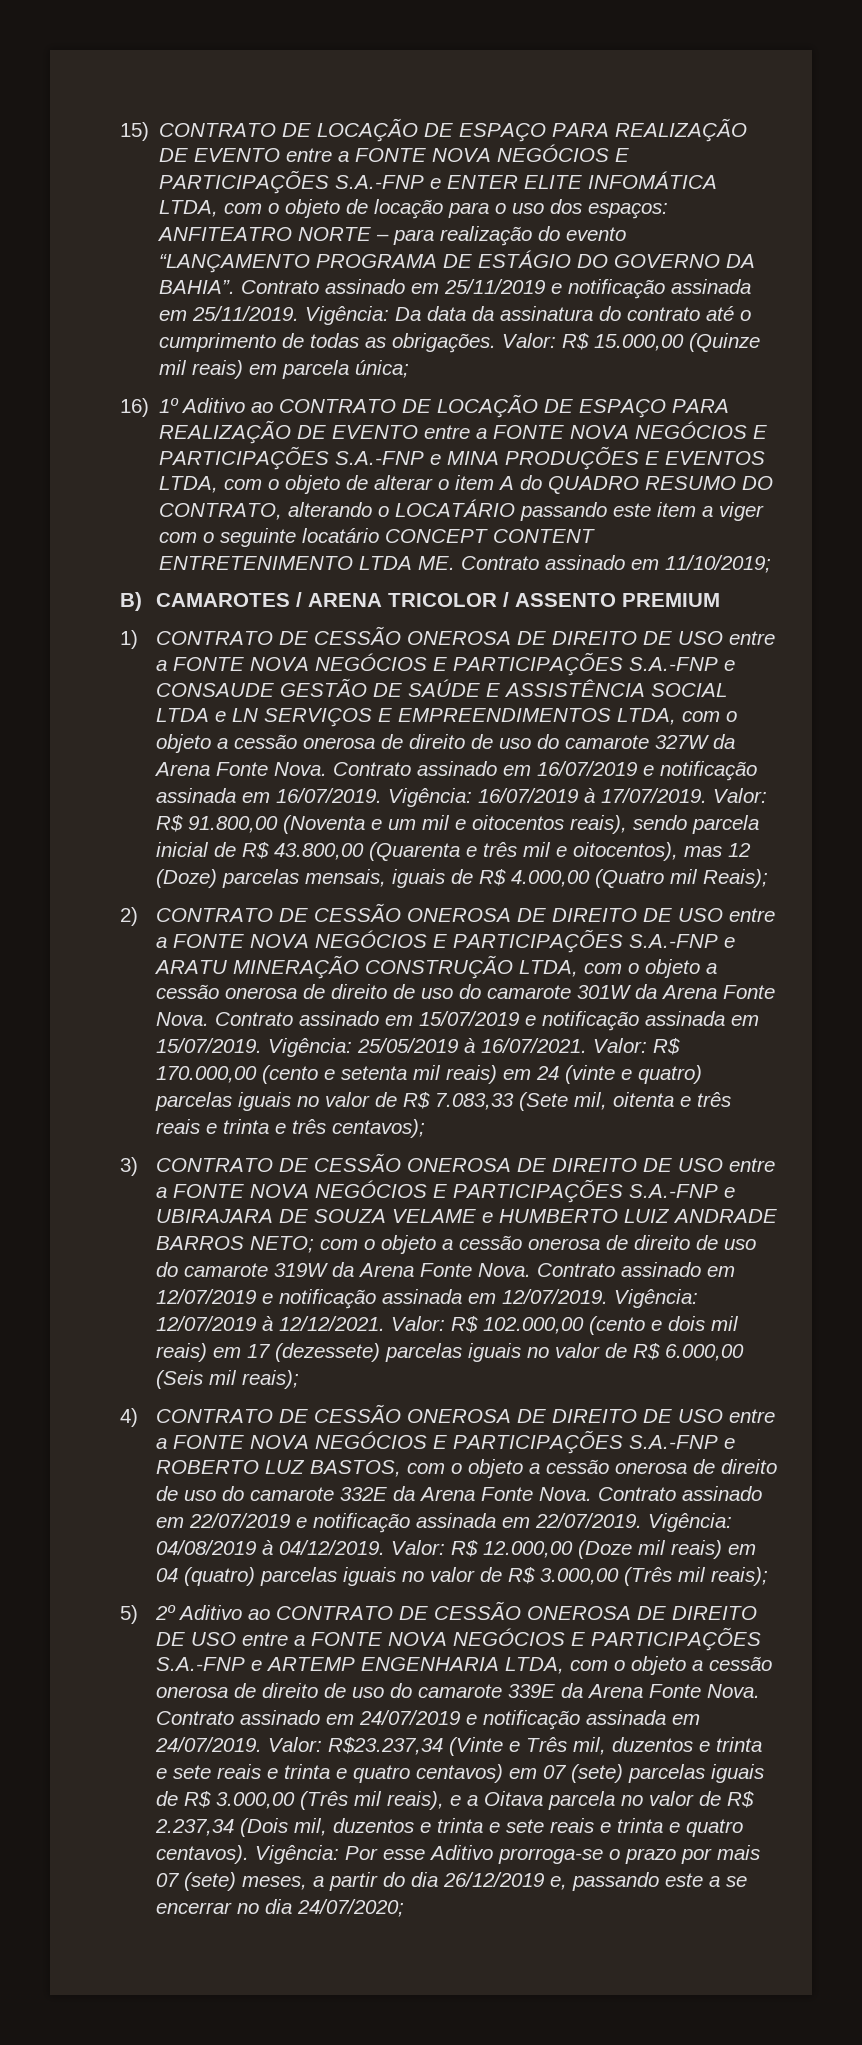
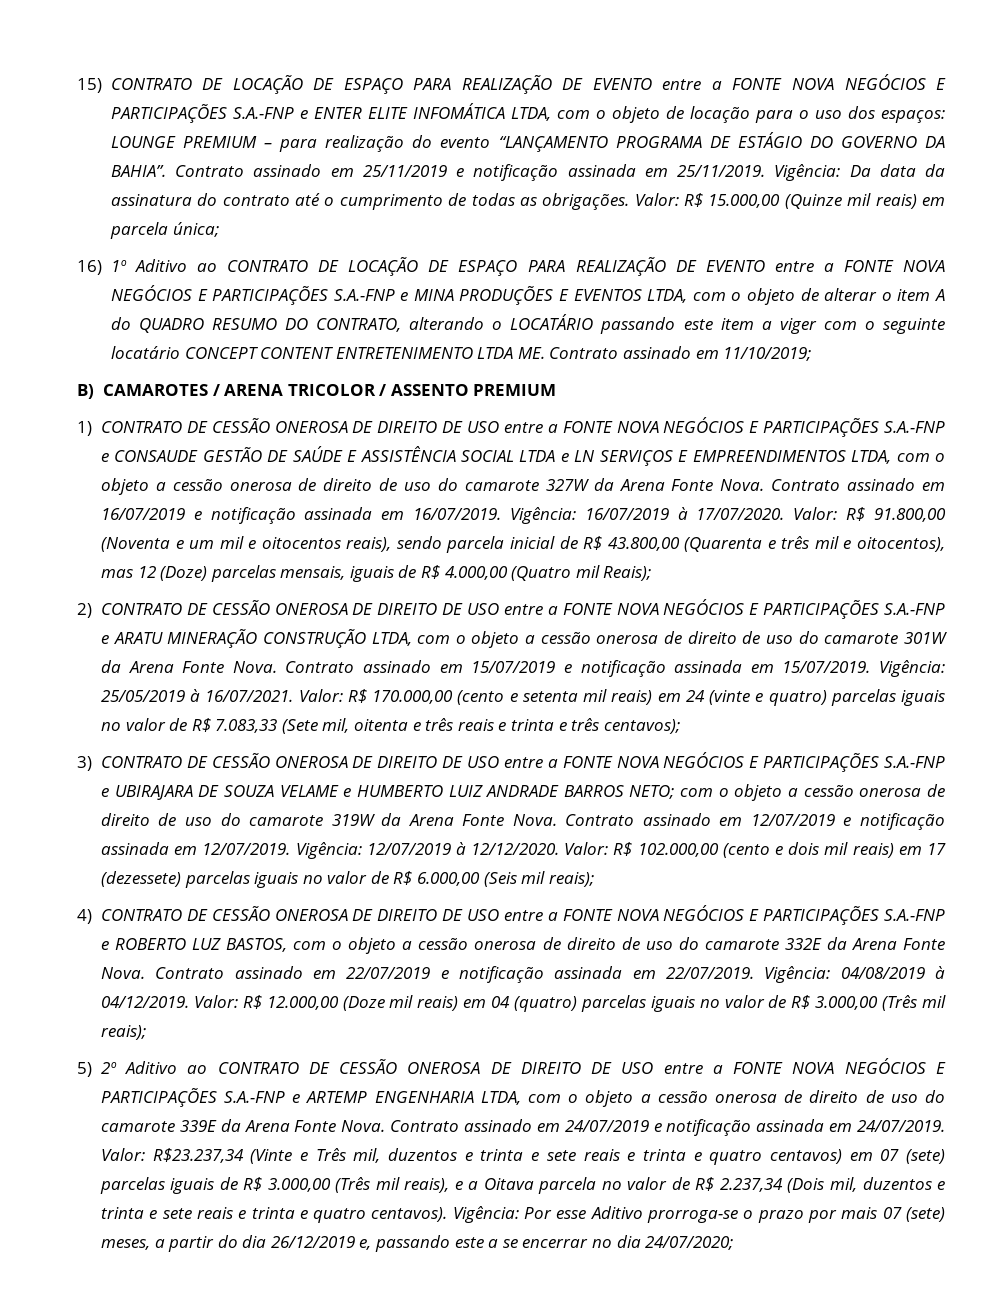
[157,227,372,241] ANFITEATRO NORTE -> [110,136,258,148] LOUNGE PREMIUM
[600,788,707,803] 17/07/2019. -> [696,508,785,520] 17/07/2020.
[278,1316,385,1331] 12/12/2021. -> [471,843,560,855] 12/12/2020.

